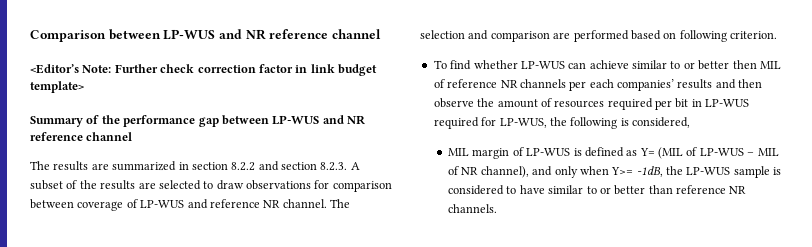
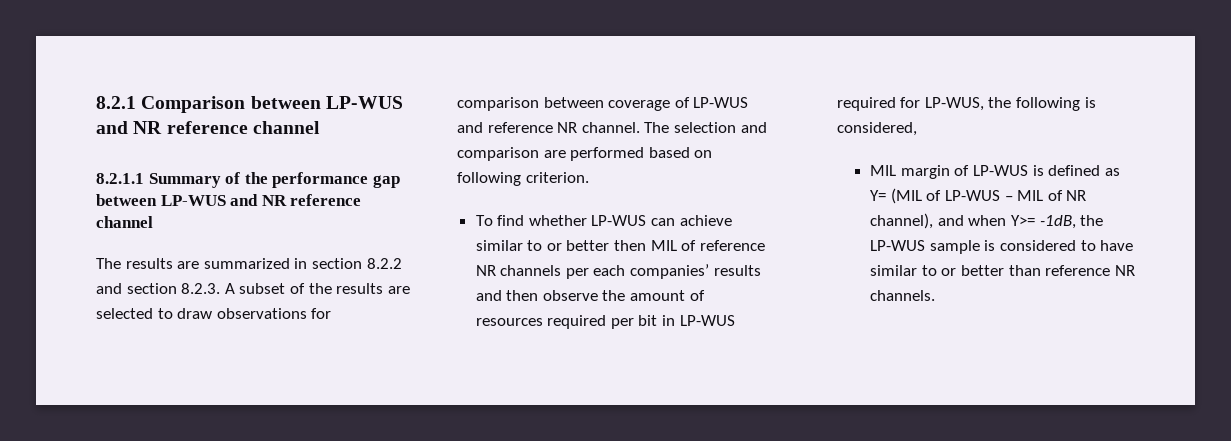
(30, 36) none -> [96,96,136,109] 8.2.1
[30,64,377,76] [30,81,84,93] <Editor’s Note: Further check correction factor in link budget template> // -> [96,173,144,184] 8.2.1.1
[554,166,578,178] only -> (964, 220) none

